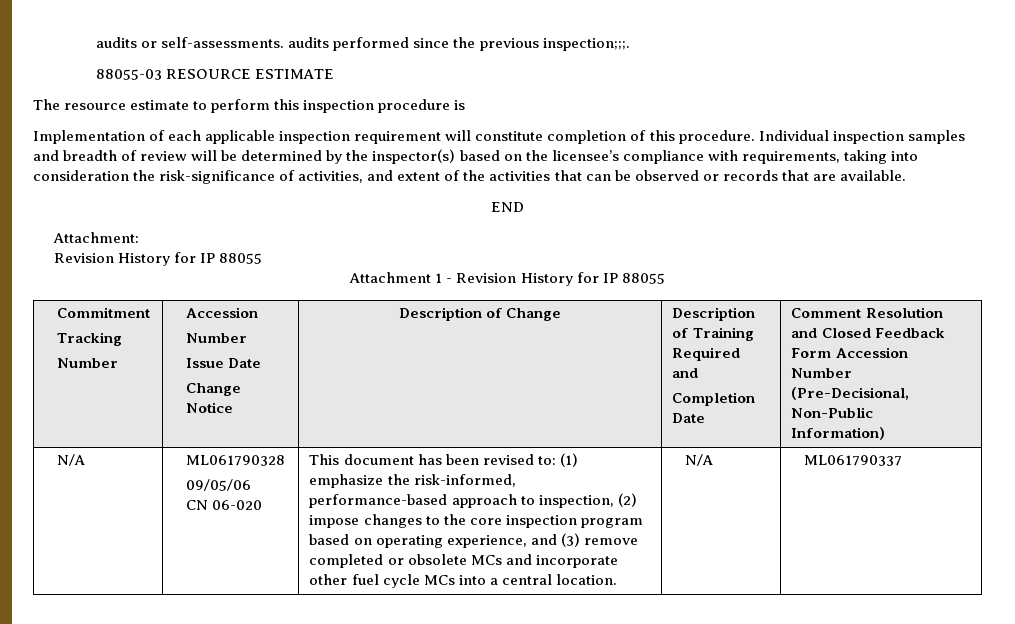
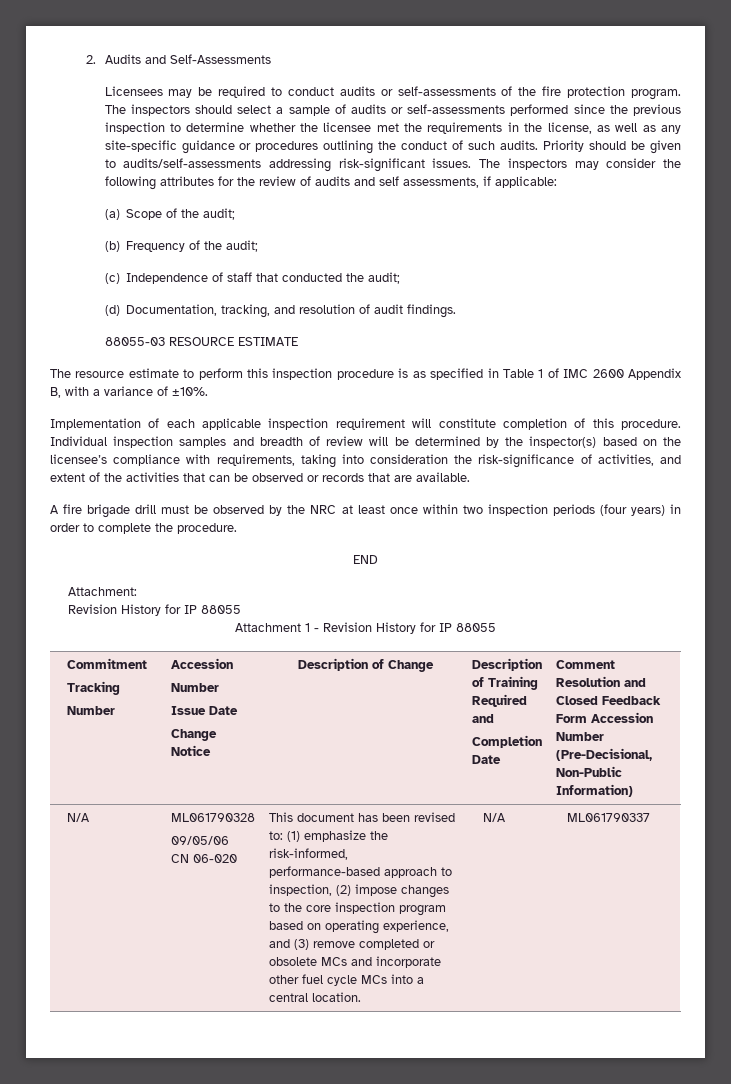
[96,37,630,51] audits or self-assessments. audits performed since the previous inspection;;;. -> [86,54,271,64] [104,86,681,100] [104,104,681,116] [104,122,681,134] [104,140,681,154] [104,158,681,172] [104,176,557,190] [104,208,236,220] [104,240,259,252] [104,272,401,284] [104,304,457,318] 2. Audits and Self-Assessments // Licensees may be required to conduct audits or self-assessments of the fire protection program. The inspectors should select a sample of audits or self-assessments performed since the previous inspection to determine whether the licensee met the requirements in the license, as well as any site-specific guidance or procedures outlining the conduct of such audits. Priority should be given to audits/self-assessments addressing risk-significant issues. The inspectors may consider the following attributes for the review of audits and self assessments, if applicable: // (a) Scope of the audit; // (b) Frequency of the audit; // (c) Independence of staff that conducted the audit; // (d) Documentation, tracking, and resolution of audit findings.
(466, 105) none -> [412,368,682,380] [50,386,208,398] as specified in Table 1 of IMC 2600 Appendix B, with a variance of ±10%.
(906, 175) none -> [50,504,681,518] [50,523,237,534] // A fire brigade drill must be observed by the NRC at least once within two inspection periods (four years) in order to complete the procedure.

